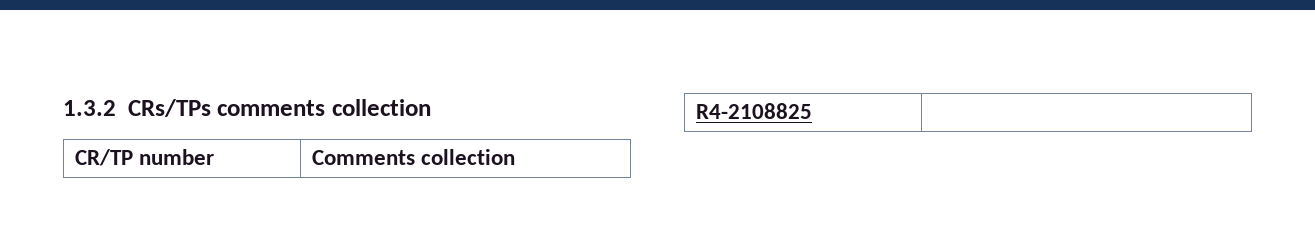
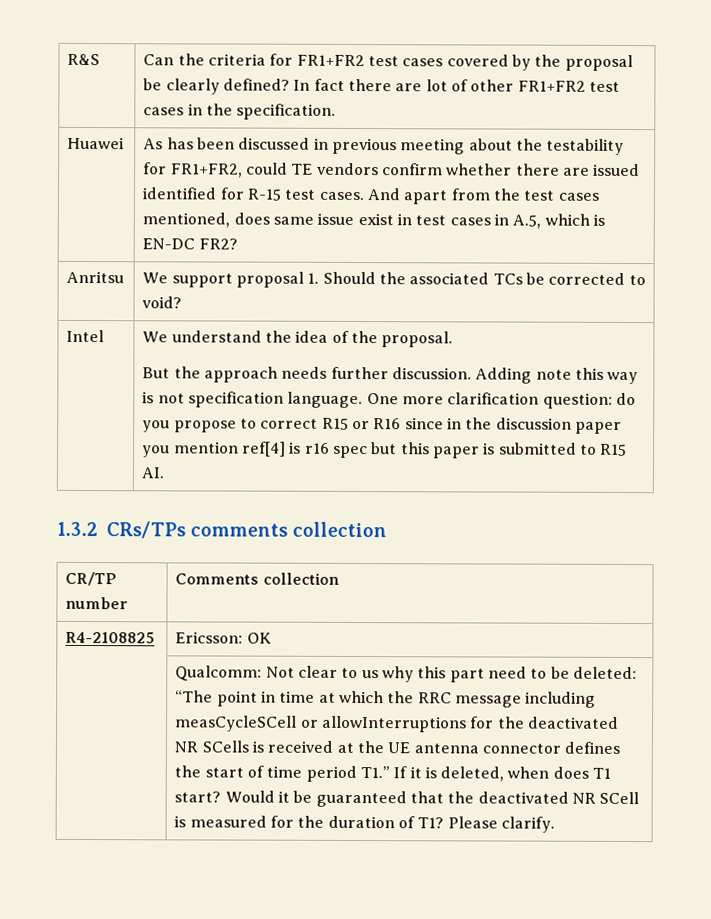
(63, 108) none -> [67,53,101,66] [143,53,633,72] [143,78,620,95] [143,103,337,120] [67,136,126,150] [143,137,625,155] [143,162,641,178] [142,187,599,205] [142,212,605,229] [142,238,238,250] [66,270,125,284] [142,271,646,288] [142,296,183,309] [66,329,105,343] [142,330,454,348] [142,366,639,385] [142,391,636,409] [142,417,622,434] [142,441,628,459] [141,467,165,479] R&S | Can the criteria for FR1+FR2 test cases covered by the proposal be clearly defined? In fact there are lot of other FR1+FR2 test cases in the specification. // Huawei | As has been discussed in previous meeting about the testability for FR1+FR2, could TE vendors confirm whether there are issued identified for R-15 test cases. And apart from the test cases mentioned, does same issue exist in test cases in A.5, which is EN-DC FR2? // Anritsu | We support proposal 1. Should the associated TCs be corrected to void? // Intel | We understand the idea of the proposal. // But the approach needs further discussion. Adding note this way is not specification language. One more clarification question: do you propose to correct R15 or R16 since in the discussion paper you mention ref[4] is r16 spec but this paper is submitted to R15 AI. //
(813, 111) none -> [175,631,272,644] [175,665,637,683] [175,690,597,708] [175,715,619,733] [174,740,621,754] [174,765,612,783] [174,790,640,808] [174,815,555,833] Ericsson: OK // | Qualcomm: Not clear to us why this part need to be deleted: “The point in time at which the RRC message including measCycleSCell or allowInterruptions for the deactivated NR SCells is received at the UE antenna connector defines the start of time period T1.” If it is deleted, when does T1 start? Would it be guaranteed that the deactivated NR SCell is measured for the duration of T1? Please clarify.

